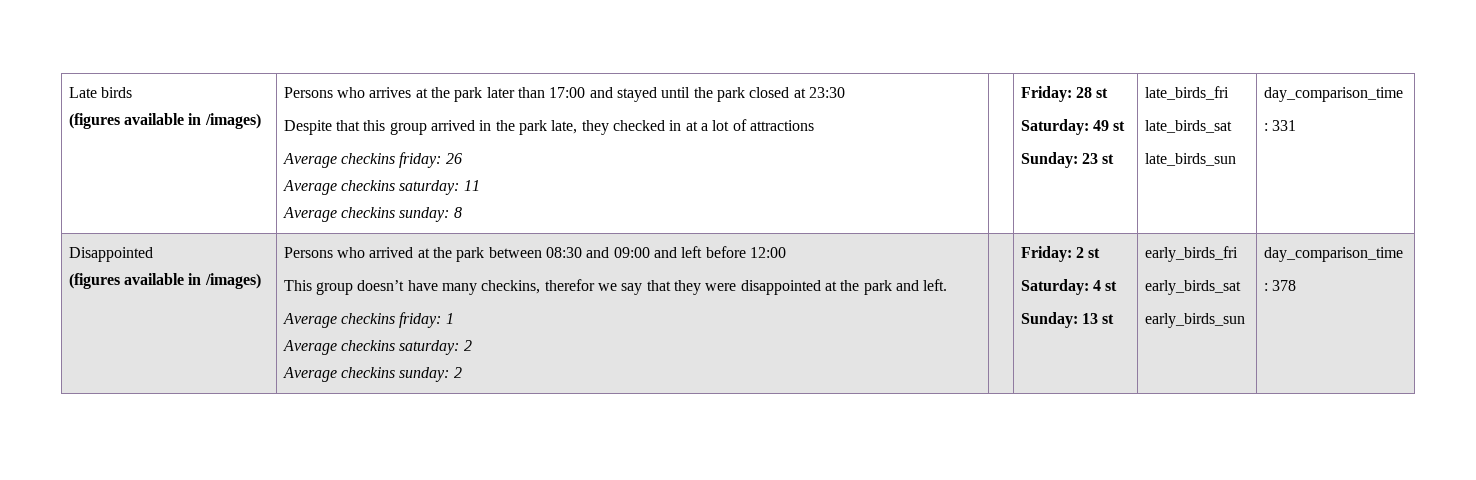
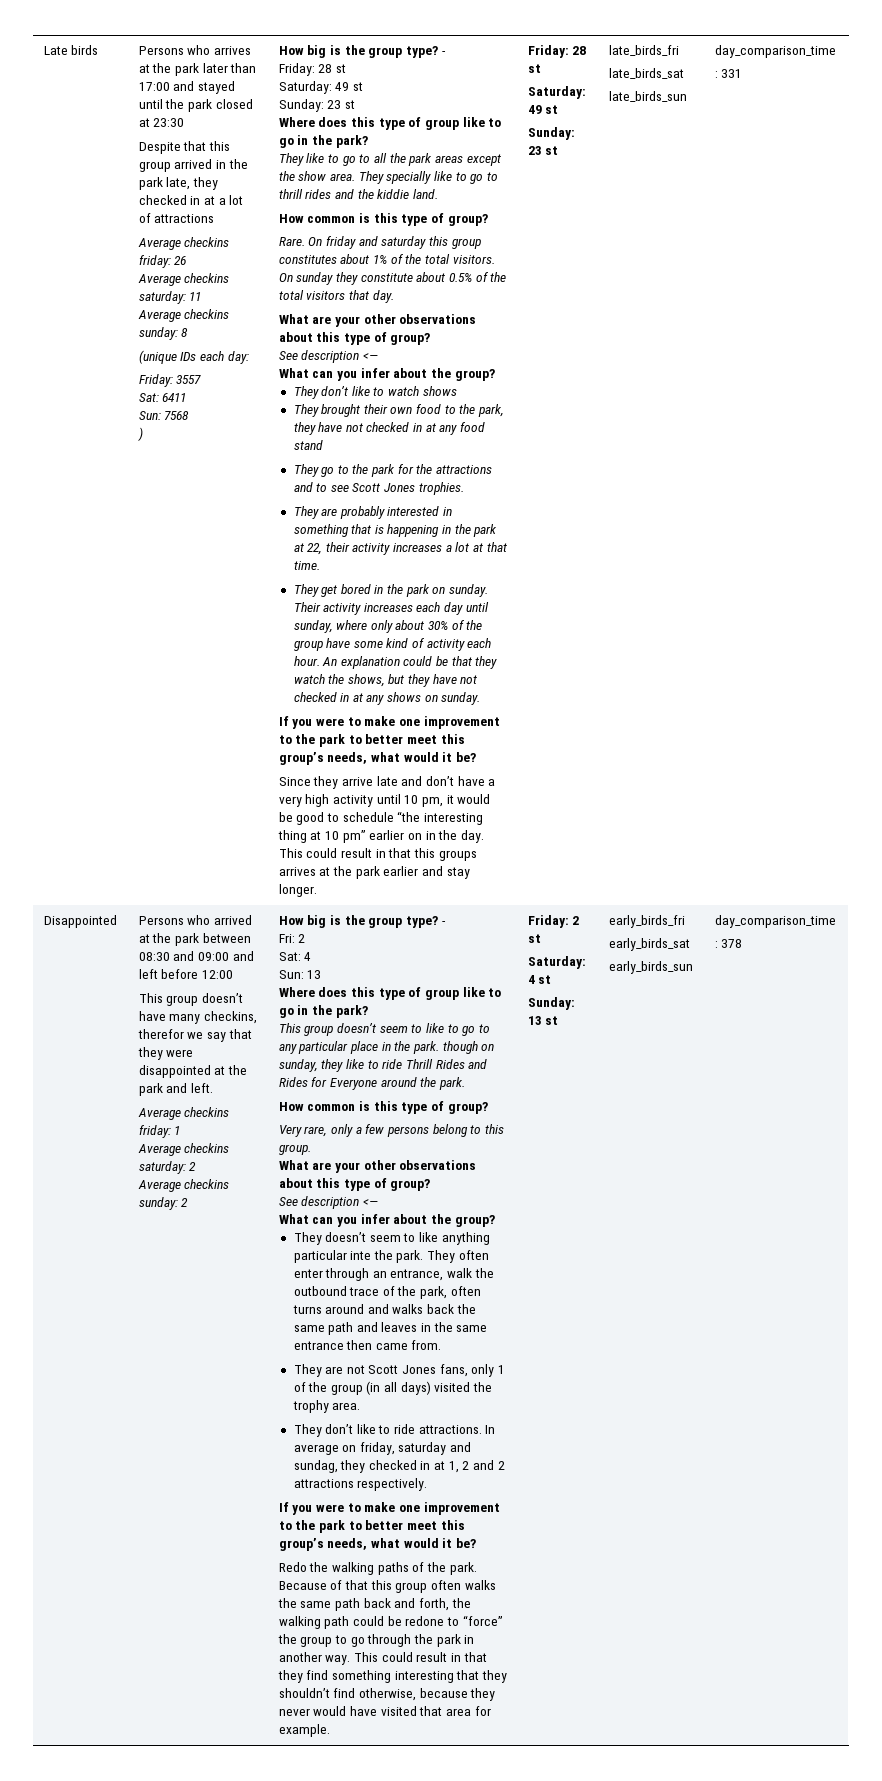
[68,113,261,129] // (figures available in /images) -> (99, 50) none
(462, 212) | -> [138,350,249,364] [138,374,202,387] [138,393,187,402] [138,411,190,420] [137,427,143,441] [278,45,446,58] [278,63,346,76] [278,81,363,94] [278,99,355,112] [278,117,502,130] [278,135,368,148] [278,153,501,166] [278,171,498,184] [278,189,438,199] [278,213,488,226] [278,236,481,249] [278,254,495,264] [278,272,507,285] [278,290,394,303] [278,314,477,327] [278,332,431,345] [278,350,378,363] [278,368,495,381] [293,386,457,399] [293,404,505,417] [293,422,486,435] [293,440,323,450] [293,464,493,477] [293,482,464,495] [293,506,453,519] [293,524,498,537] [293,542,507,555] [293,561,320,570] [293,584,489,597] [293,602,489,615] [293,620,483,633] [293,638,492,651] [293,656,498,669] [293,674,478,687] [293,692,481,705] [278,716,500,729] [278,734,465,747] [278,752,476,765] [278,776,496,789] [278,794,491,807] [278,811,483,825] [277,830,484,843] [278,848,477,861] [278,866,470,879] [278,884,317,897] // (unique IDs each day: // Friday: 3557 // Sat: 6411 // Sun: 7568 // ) | How big is the group type? - // Friday: 28 st // Saturday: 49 st // Sunday: 23 st // Where does this type of group like to go in the park? // They like to go to all the park areas except the show area. They specially like to go to thrill rides and the kiddie land. // How common is this type of group? // Rare. On friday and saturday this group constitutes about 1% of the total visitors. On sunday they constitute about 0.5% of the total visitors that day. // What are your other observations about this type of group? // See description <— // What can you infer about the group? // They don’t like to watch shows // They brought their own food to the park, they have not checked in at any food stand // They go to the park for the attractions and to see Scott Jones trophies. // They are probably interested in something that is happening in the park at 22, their activity increases a lot at that time. // They get bored in the park on sunday. Their activity increases each day until sunday, where only about 30% of the group have some kind of activity each hour. An explanation could be that they watch the shows, but they have not checked in at any shows on sunday. // If you were to make one improvement to the park to better meet this group’s needs, what would it be? // Since they arrive late and don’t have a very high activity until 10 pm, it would be good to schedule “the interesting thing at 10 pm” earlier on in the day. This could result in that this groups arrives at the park earlier and stay longer.
[68,273,261,289] // (figures available in /images) -> (117, 921) none
(462, 372) none -> [278,915,446,928] [278,934,306,943] [278,952,312,961] [278,970,322,979] [278,987,502,1000] [278,1005,368,1018] [278,1023,490,1036] [278,1041,495,1054] [278,1059,488,1072] [278,1077,465,1090] [278,1101,488,1114] [278,1124,504,1137] [278,1144,311,1155] [278,1160,477,1173] [278,1178,431,1191] [278,1196,378,1209] [278,1214,495,1227] [293,1232,490,1245] [293,1250,489,1263] [293,1268,494,1281] [293,1286,481,1299] [292,1304,476,1314] [293,1322,488,1335] [293,1340,442,1350] [293,1364,506,1377] [293,1381,493,1395] [292,1400,361,1413] [293,1424,496,1437] [293,1442,472,1455] [293,1460,505,1473] [293,1478,428,1491] [278,1502,500,1515] [278,1520,465,1533] [278,1538,476,1551] [278,1562,477,1575] [278,1580,496,1593] [277,1598,471,1611] [278,1615,503,1629] [277,1634,475,1647] [278,1652,487,1665] [277,1670,507,1683] [278,1688,496,1701] [278,1706,491,1716] [278,1724,330,1737] How big is the group type? - // Fri: 2 // Sat: 4 // Sun: 13 // Where does this type of group like to go in the park? // This group doesn’t seem to like to go to any particular place in the park. though on sunday, they like to ride Thrill Rides and Rides for Everyone around the park. // How common is this type of group? // Very rare, only a few persons belong to this group. // What are your other observations about this type of group? // See description <— // What can you infer about the group? // They doesn’t seem to like anything particular inte the park. They often enter through an entrance, walk the outbound trace of the park, often turns around and walks back the same path and leaves in the same entrance then came from. // They are not Scott Jones fans, only 1 of the group (in all days) visited the trophy area. // They don’t like to ride attractions. In average on friday, saturday and sundag, they checked in at 1, 2 and 2 attractions respectively. // If you were to make one improvement to the park to better meet this group’s needs, what would it be? // Redo the walking paths of the park. Because of that this group often walks the same path back and forth, the walking path could be redone to “force” the group to go through the park in another way. This could result in that they find something interesting that they shouldn’t find otherwise, because they never would have visited that area for example.

